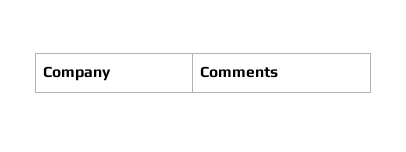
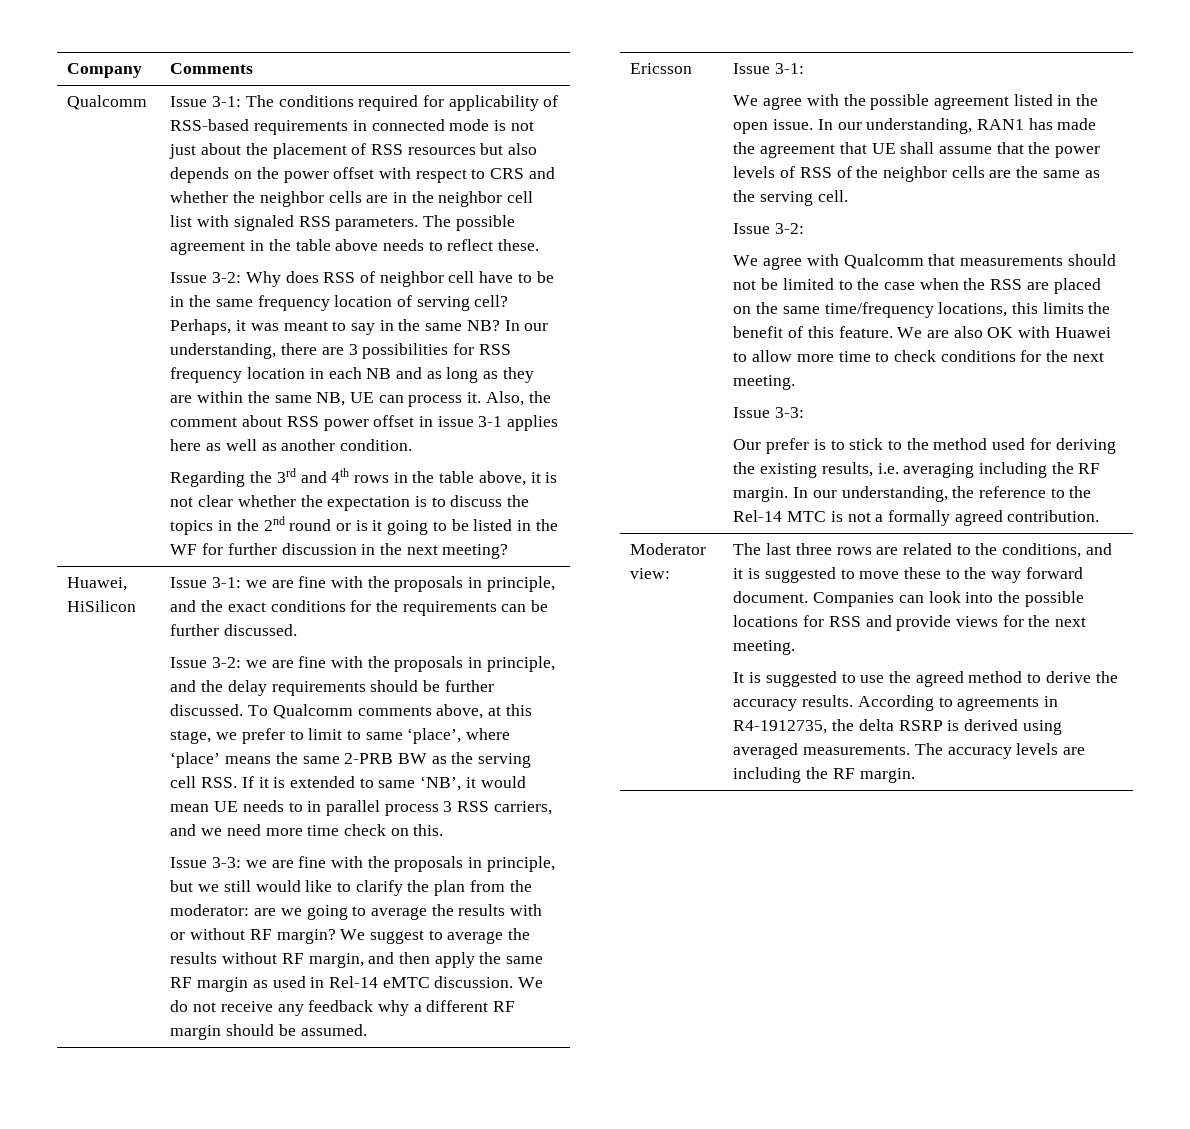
(279, 72) none -> [67,95,148,110] [170,95,559,111] [170,119,534,135] [169,143,538,159] [170,167,555,183] [170,191,534,207] [170,215,515,231] [170,239,540,255] [170,271,554,287] [170,295,509,311] [170,319,549,335] [170,343,511,359] [170,367,534,383] [170,391,551,407] [170,415,559,431] [170,439,412,451] [170,468,558,487] [170,495,530,511] [170,516,558,535] [170,543,509,559] [67,577,128,591] [67,600,137,612] [170,576,555,592] [170,600,549,616] [170,624,298,636] [170,656,555,672] [170,680,494,696] [170,704,532,719] [170,728,511,744] [170,752,532,768] [170,776,526,791] [170,800,552,816] [170,824,444,836] [170,856,555,872] [170,880,532,896] [170,904,543,920] [170,928,531,944] [170,952,544,968] [170,976,544,992] [170,1000,516,1016] [170,1024,367,1040] [630,63,693,74] [733,63,805,74] [733,94,1099,110] [733,118,1097,134] [733,142,1101,158] [733,166,1100,182] [733,190,848,206] [733,223,805,234] [733,254,1116,270] [733,278,1101,294] [733,302,1111,318] [733,326,1111,338] [733,350,1104,362] [733,375,796,390] [733,407,805,418] [733,438,1116,454] [733,462,1101,478] [733,486,1092,502] [733,510,1100,526] [630,543,707,555] [630,568,671,579] [733,543,1112,558] [733,567,1083,583] [733,591,1084,607] [733,615,1087,631] [733,640,796,655] [733,671,1118,687] [733,695,1058,711] [733,719,1062,735] [733,743,1085,759] [733,767,915,783] // Qualcomm | Issue 3-1: The conditions required for applicability of RSS-based requirements in connected mode is not just about the placement of RSS resources but also depends on the power offset with respect to CRS and whether the neighbor cells are in the neighbor cell list with signaled RSS parameters. The possible agreement in the table above needs to reflect these. // Issue 3-2: Why does RSS of neighbor cell have to be in the same frequency location of serving cell? Perhaps, it was meant to say in the same NB? In our understanding, there are 3 possibilities for RSS frequency location in each NB and as long as they are within the same NB, UE can process it. Also, the comment about RSS power offset in issue 3-1 applies here as well as another condition. // Regarding the 3rd and 4th rows in the table above, it is not clear whether the expectation is to discuss the topics in the 2nd round or is it going to be listed in the WF for further discussion in the next meeting? // Huawei, HiSilicon | Issue 3-1: we are fine with the proposals in principle, and the exact conditions for the requirements can be further discussed. // Issue 3-2: we are fine with the proposals in principle, and the delay requirements should be further discussed. To Qualcomm comments above, at this stage, we prefer to limit to same ‘place’, where ‘place’ means the same 2-PRB BW as the serving cell RSS. If it is extended to same ‘NB’, it would mean UE needs to in parallel process 3 RSS carriers, and we need more time check on this. // Issue 3-3: we are fine with the proposals in principle, but we still would like to clarify the plan from the moderator: are we going to average the results with or without RF margin? We suggest to average the results without RF margin, and then apply the same RF margin as used in Rel-14 eMTC discussion. We do not receive any feedback why a different RF margin should be assumed. // Ericsson | Issue 3-1: // We agree with the possible agreement listed in the open issue. In our understanding, RAN1 has made the agreement that UE shall assume that the power levels of RSS of the neighbor cells are the same as the serving cell. // Issue 3-2: // We agree with Qualcomm that measurements should not be limited to the case when the RSS are placed on the same time/frequency locations, this limits the benefit of this feature. We are also OK with Huawei to allow more time to check conditions for the next meeting. // Issue 3-3: // Our prefer is to stick to the method used for deriving the existing results, i.e. averaging including the RF margin. In our understanding, the reference to the Rel-14 MTC is not a formally agreed contribution. // Moderator view: | The last three rows are related to the conditions, and it is suggested to move these to the way forward document. Companies can look into the possible locations for RSS and provide views for the next meeting. // It is suggested to use the agreed method to derive the accuracy results. According to agreements in R4-1912735, the delta RSRP is derived using averaged measurements. The accuracy levels are including the RF margin.

